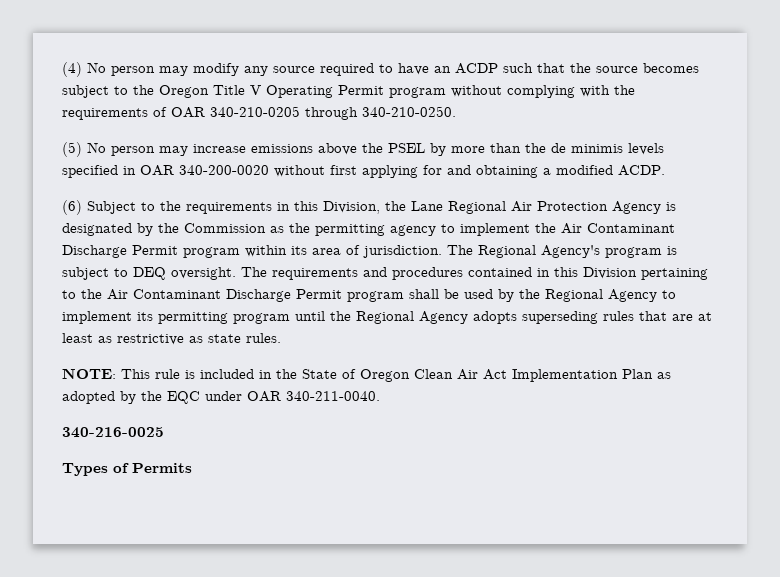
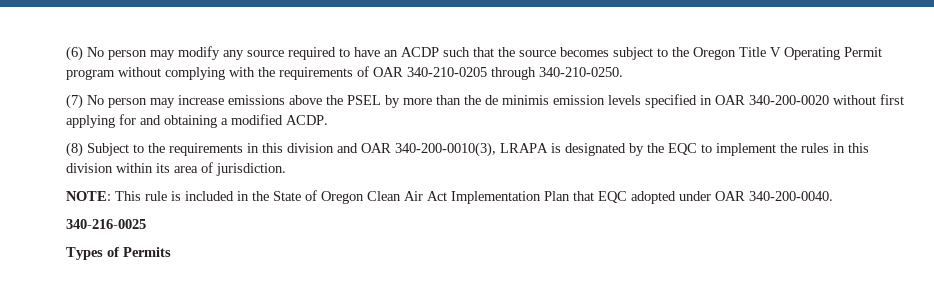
[62,62,82,77] (4) -> [66,46,83,61] (6)
[62,142,82,157] (5) -> [66,94,83,109] (7)
(623, 148) none -> [553,95,605,105] emission
[62,200,82,215] (6) -> [66,142,83,157] (8)
[323,201,676,214] [62,223,675,236] [62,245,240,258] Division, the Lane Regional Air Protection Agency is designated by the Commission as the permitting agency to implement the Air Contaminant Discharge Permit program -> [287,142,869,157] [66,163,113,173] division and OAR 340-200-0010(3), LRAPA is designated by the EQC to implement the rules in this division
[447,245,677,258] [62,267,708,280] [62,289,676,302] [62,311,712,324] [62,333,281,345] The Regional Agency's program is subject to DEQ oversight. The requirements and procedures contained in this Division pertaining to the Air Contaminant Discharge Permit program shall be used by the Regional Agency to implement its permitting program until the Regional Agency adopts superseding rules that are at least as restrictive as state rules. -> (286, 169) none
[657,372,671,379] [62,391,200,404] as adopted by the EQC -> [573,191,676,204] that EQC adopted
[286,391,380,401] 340-211-0040. -> [749,191,833,201] 340-200-0040.

